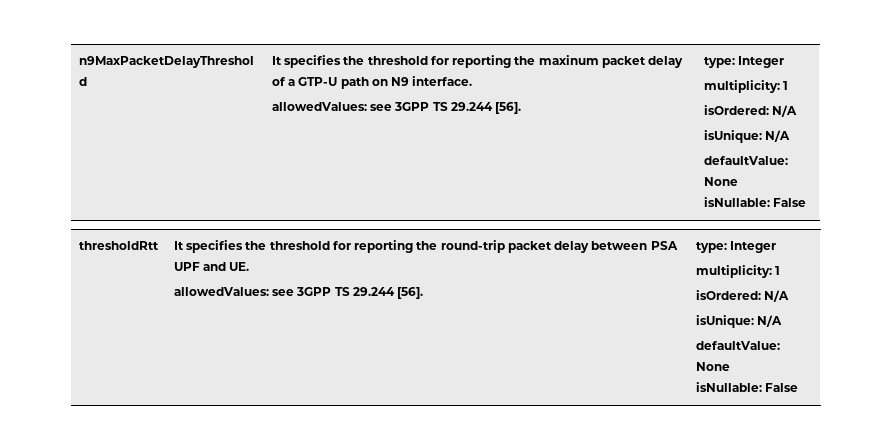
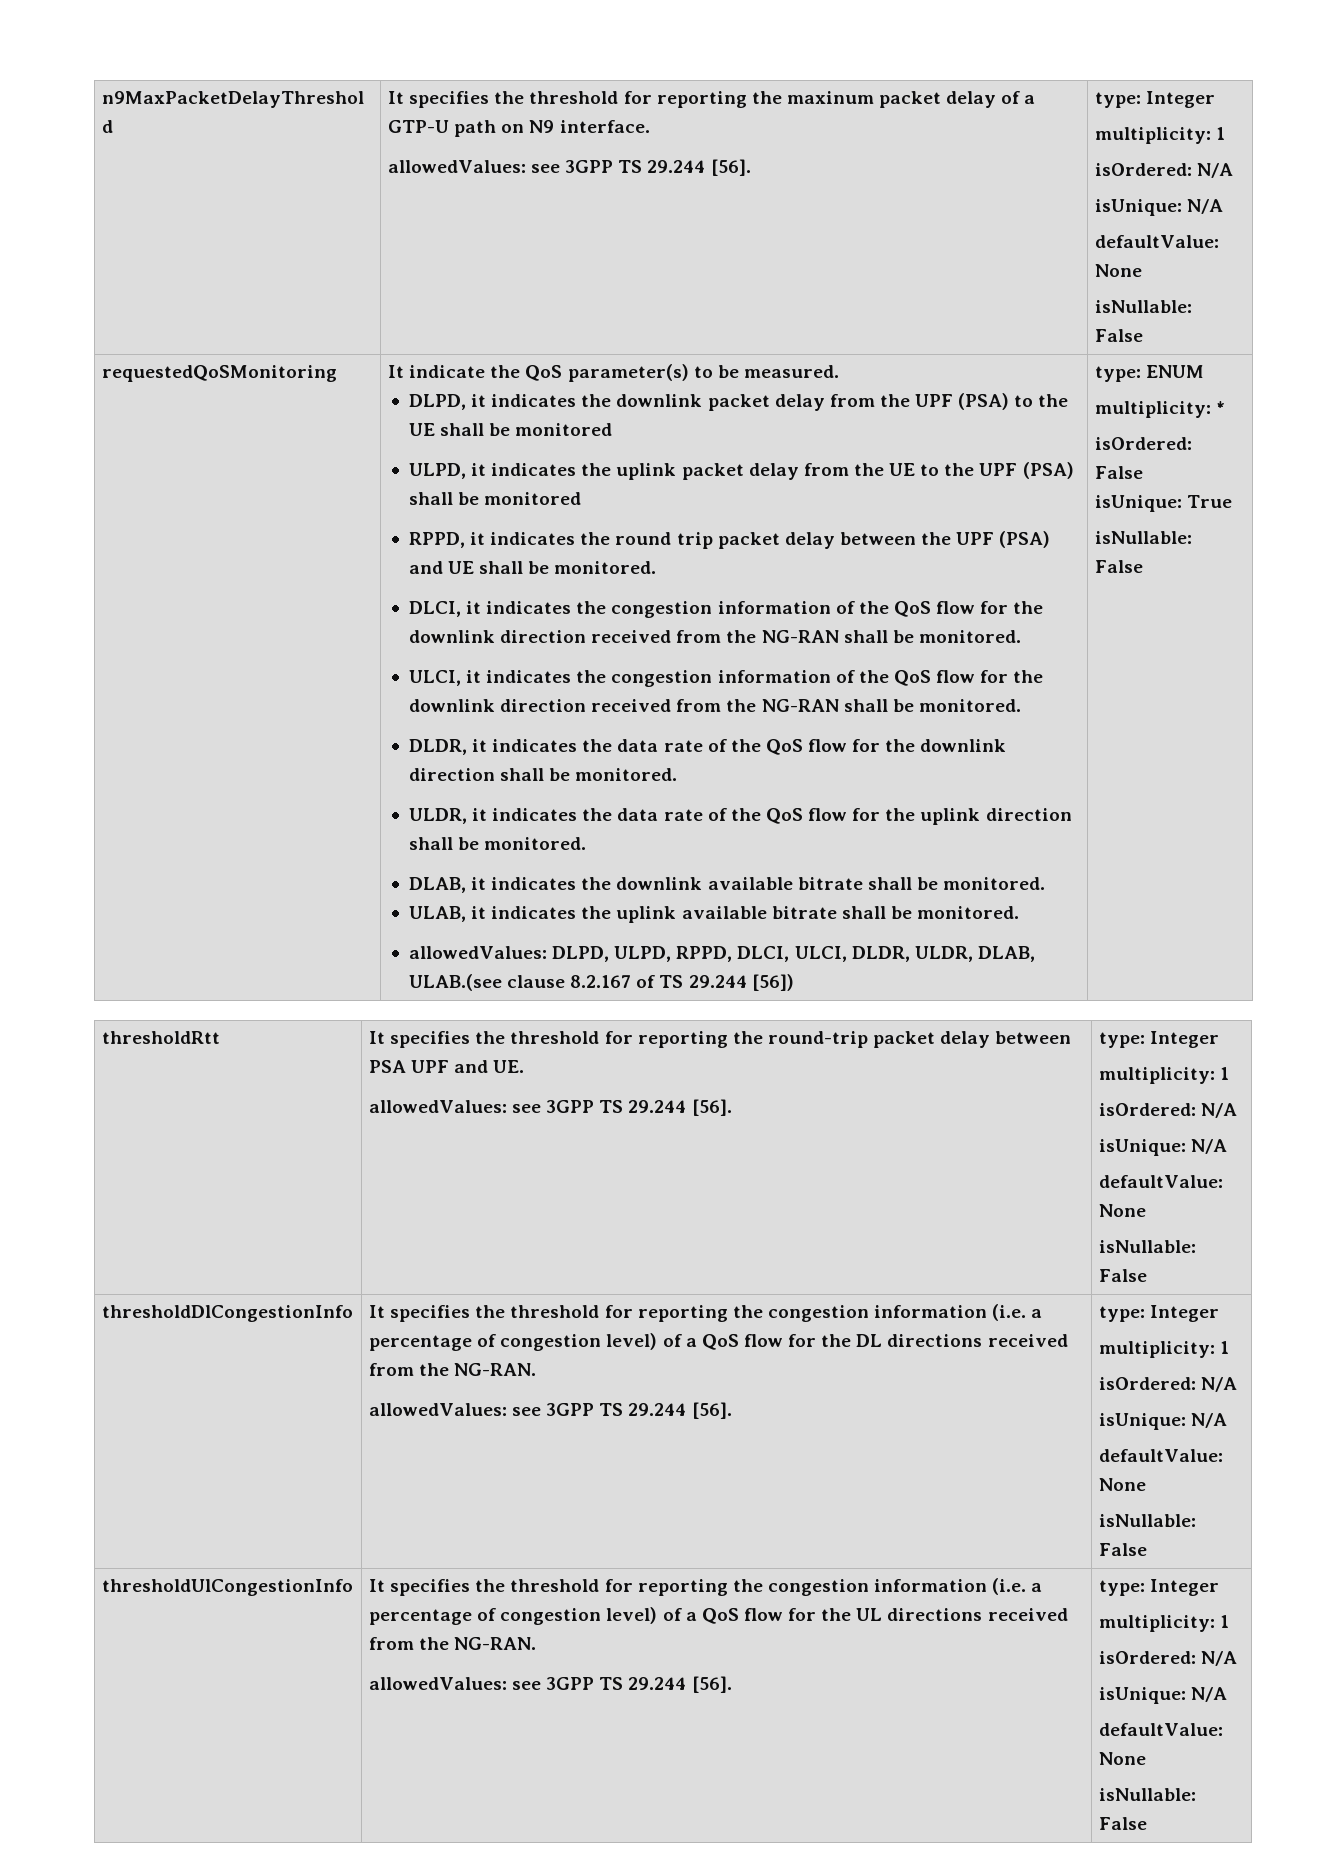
(807, 202) none -> [101,365,337,382] [387,364,839,382] [408,393,1069,411] [408,423,613,436] [408,462,1074,480] [408,492,582,505] [408,531,1051,549] [408,561,657,574] [408,601,1044,618] [408,630,1021,643] [408,670,1044,687] [408,699,1021,712] [408,739,1007,755] [408,768,678,781] [408,808,1072,825] [408,837,587,850] [408,877,1046,893] [408,906,1020,923] [408,946,1035,962] [408,974,794,991] [1094,365,1205,382] [1094,401,1226,418] [1094,437,1192,450] [1094,466,1143,479] [1094,495,1233,512] [1094,531,1192,544] [1094,560,1143,573] // requestedQoSMonitoring | It indicate the QoS parameter(s) to be measured. // DLPD, it indicates the downlink packet delay from the UPF (PSA) to the UE shall be monitored // ULPD, it indicates the uplink packet delay from the UE to the UPF (PSA) shall be monitored // RPPD, it indicates the round trip packet delay between the UPF (PSA) and UE shall be monitored. // DLCI, it indicates the congestion information of the QoS flow for the downlink direction received from the NG-RAN shall be monitored. // ULCI, it indicates the congestion information of the QoS flow for the downlink direction received from the NG-RAN shall be monitored. // DLDR, it indicates the data rate of the QoS flow for the downlink direction shall be monitored. // ULDR, it indicates the data rate of the QoS flow for the uplink direction shall be monitored. // DLAB, it indicates the downlink available bitrate shall be monitored. // ULAB, it indicates the uplink available bitrate shall be monitored. // allowedValues: DLPD, ULPD, RPPD, DLCI, ULCI, DLDR, ULDR, DLAB, ULAB.(see clause 8.2.167 of TS 29.244 [56]) | type: ENUM // multiplicity: * // isOrdered: False // isUnique: True // isNullable: False
(799, 387) none -> [101,1305,353,1322] [368,1304,1043,1322] [368,1333,1068,1351] [368,1363,537,1376] [368,1402,732,1419] [1098,1305,1220,1322] [1098,1341,1230,1358] [1098,1377,1238,1392] [1098,1413,1228,1430] [1098,1449,1223,1462] [1098,1478,1146,1491] [1098,1514,1196,1527] [1098,1543,1147,1556] [101,1579,353,1596] [368,1578,1043,1596] [368,1607,1068,1625] [368,1637,537,1650] [368,1676,732,1693] [1098,1579,1220,1596] [1098,1615,1230,1632] [1098,1651,1238,1666] [1098,1687,1228,1704] [1098,1723,1223,1736] [1098,1752,1146,1765] [1098,1788,1196,1801] [1098,1817,1147,1830] // thresholdDlCongestionInfo | It specifies the threshold for reporting the congestion information (i.e. a percentage of congestion level) of a QoS flow for the DL directions received from the NG-RAN. // allowedValues: see 3GPP TS 29.244 [56]. | type: Integer // multiplicity: 1 // isOrdered: N/A // isUnique: N/A // defaultValue: None // isNullable: False // thresholdUlCongestionInfo | It specifies the threshold for reporting the congestion information (i.e. a percentage of congestion level) of a QoS flow for the UL directions received from the NG-RAN. // allowedValues: see 3GPP TS 29.244 [56]. | type: Integer // multiplicity: 1 // isOrdered: N/A // isUnique: N/A // defaultValue: None // isNullable: False

